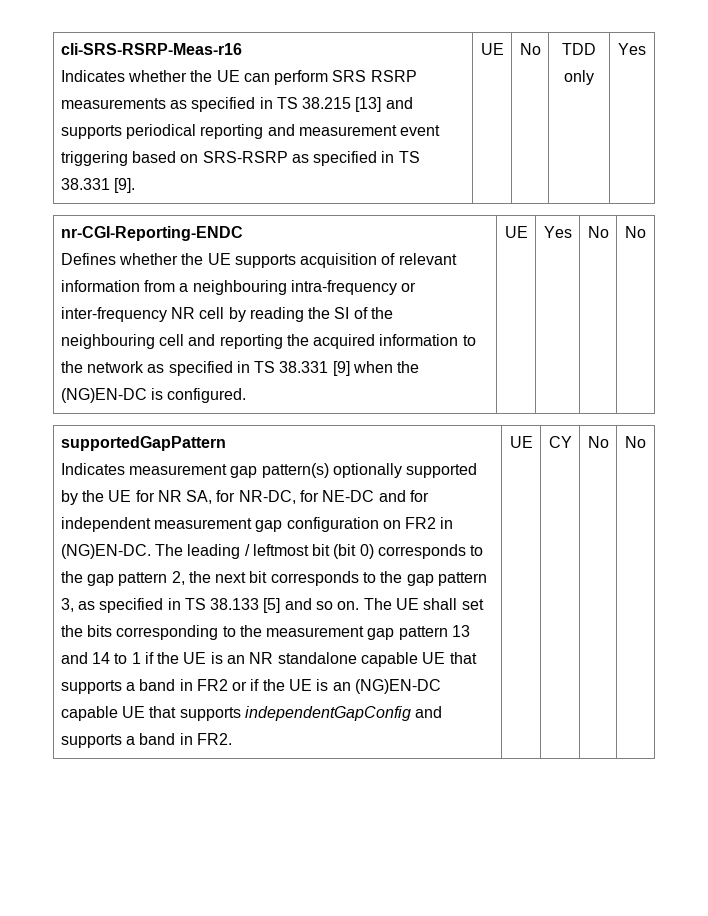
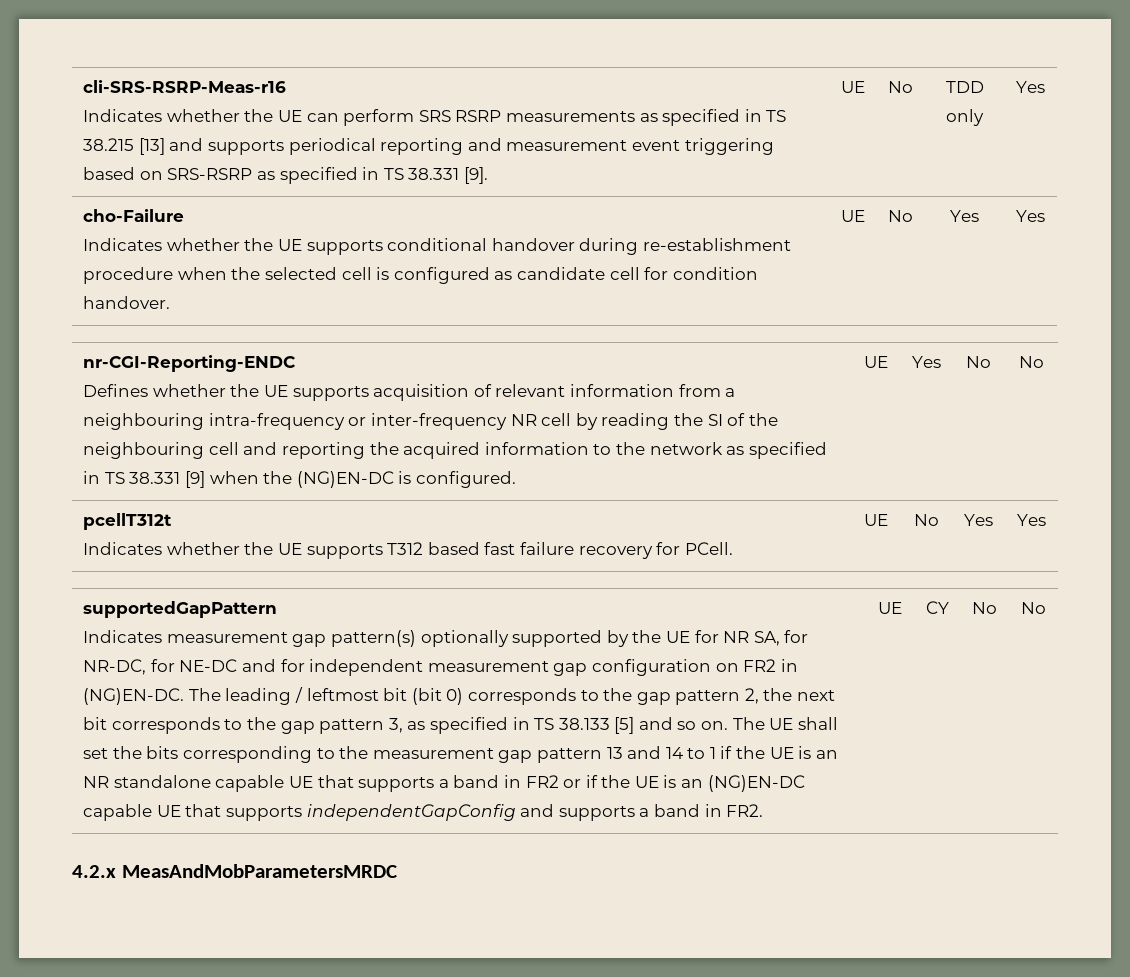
(646, 49) none -> [83,209,185,222] [83,238,791,255] [83,267,758,284] [83,296,171,309] [840,210,865,222] [888,210,913,222] [950,210,979,222] [1016,210,1045,222] // cho-Failure // Indicates whether the UE supports conditional handover during re-establishment procedure when the selected cell is configured as candidate cell for condition handover. | UE | No | Yes | Yes
(646, 232) none -> [83,513,173,530] [83,542,733,559] [864,514,888,526] [913,514,939,526] [964,514,993,526] [1016,514,1046,526] // pcellT312t // Indicates whether the UE supports T312 based fast failure recovery for PCell. | UE | No | Yes | Yes
(646, 442) none -> [72,864,397,878] // 4.2.x MeasAndMobParametersMRDC

